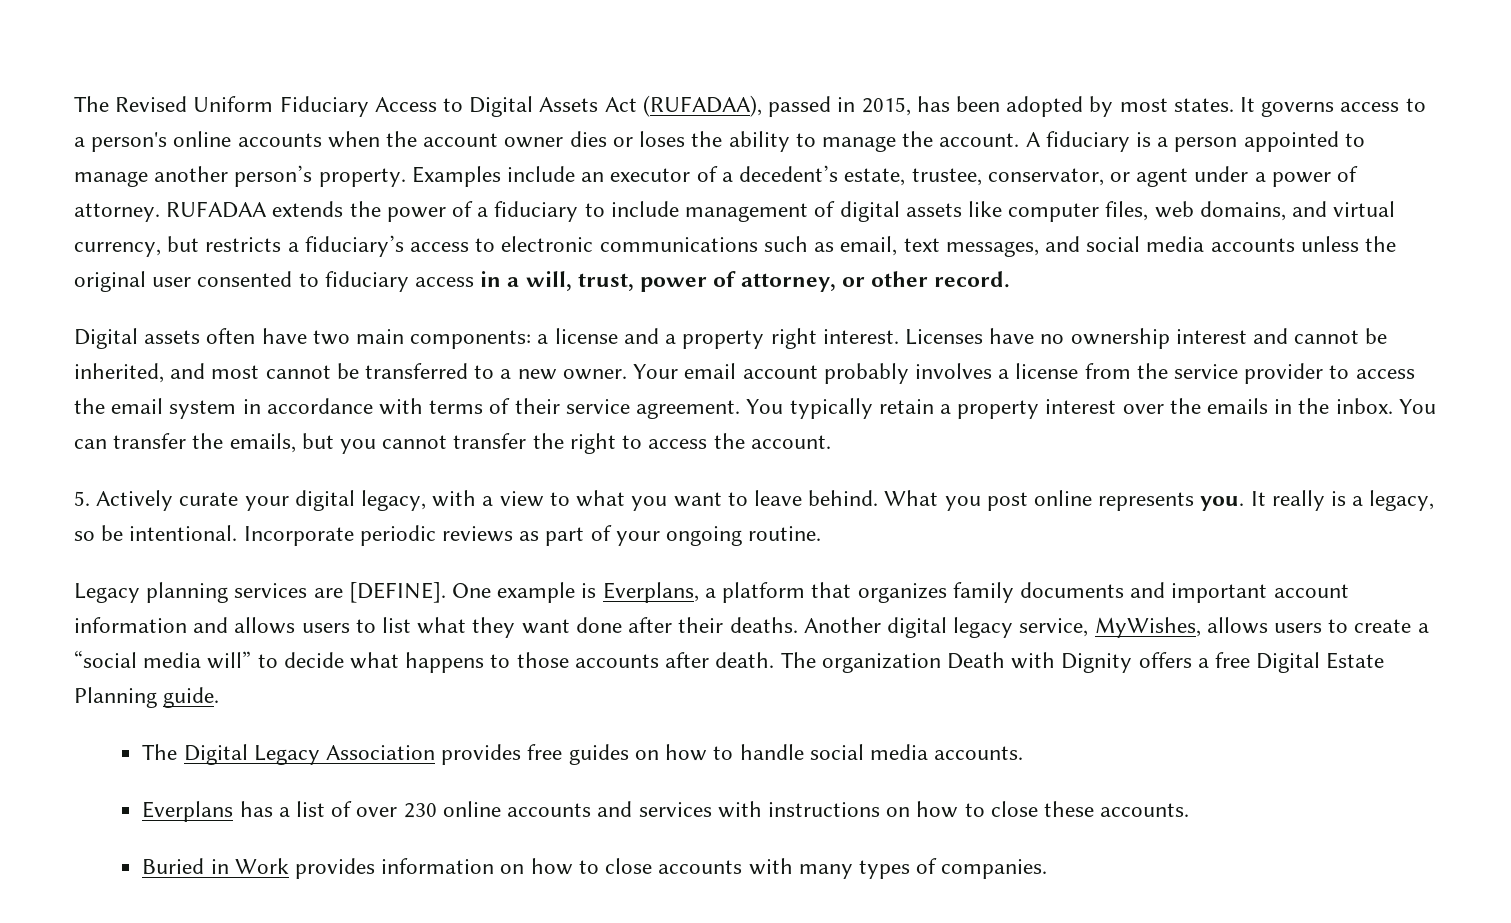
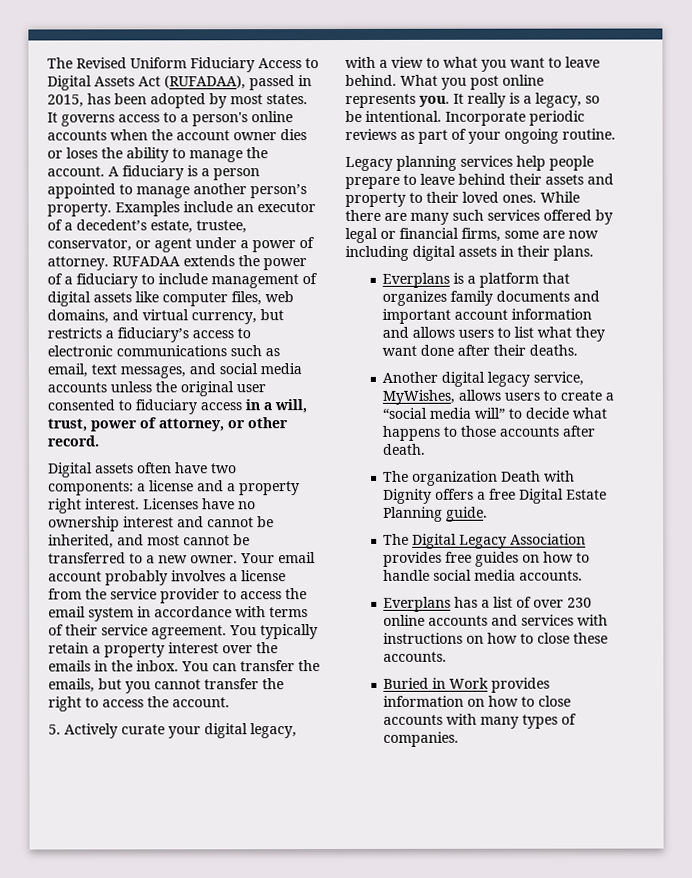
[356,329,405,344] main -> (237, 468) none
[313,582,699,603] are [DEFINE]. One example is Everplans, -> [516,155,594,171] [345,173,614,190] [345,191,580,208] [345,209,613,225] [345,227,599,244] [345,245,594,262] [382,272,465,288] help people prepare to leave behind their assets and property to their loved ones. While there are many such services offered by legal or financial firms, some are now including digital assets in their plans. // Everplans is
(798, 625) none -> (579, 350) //
(775, 660) none -> (427, 449) //

